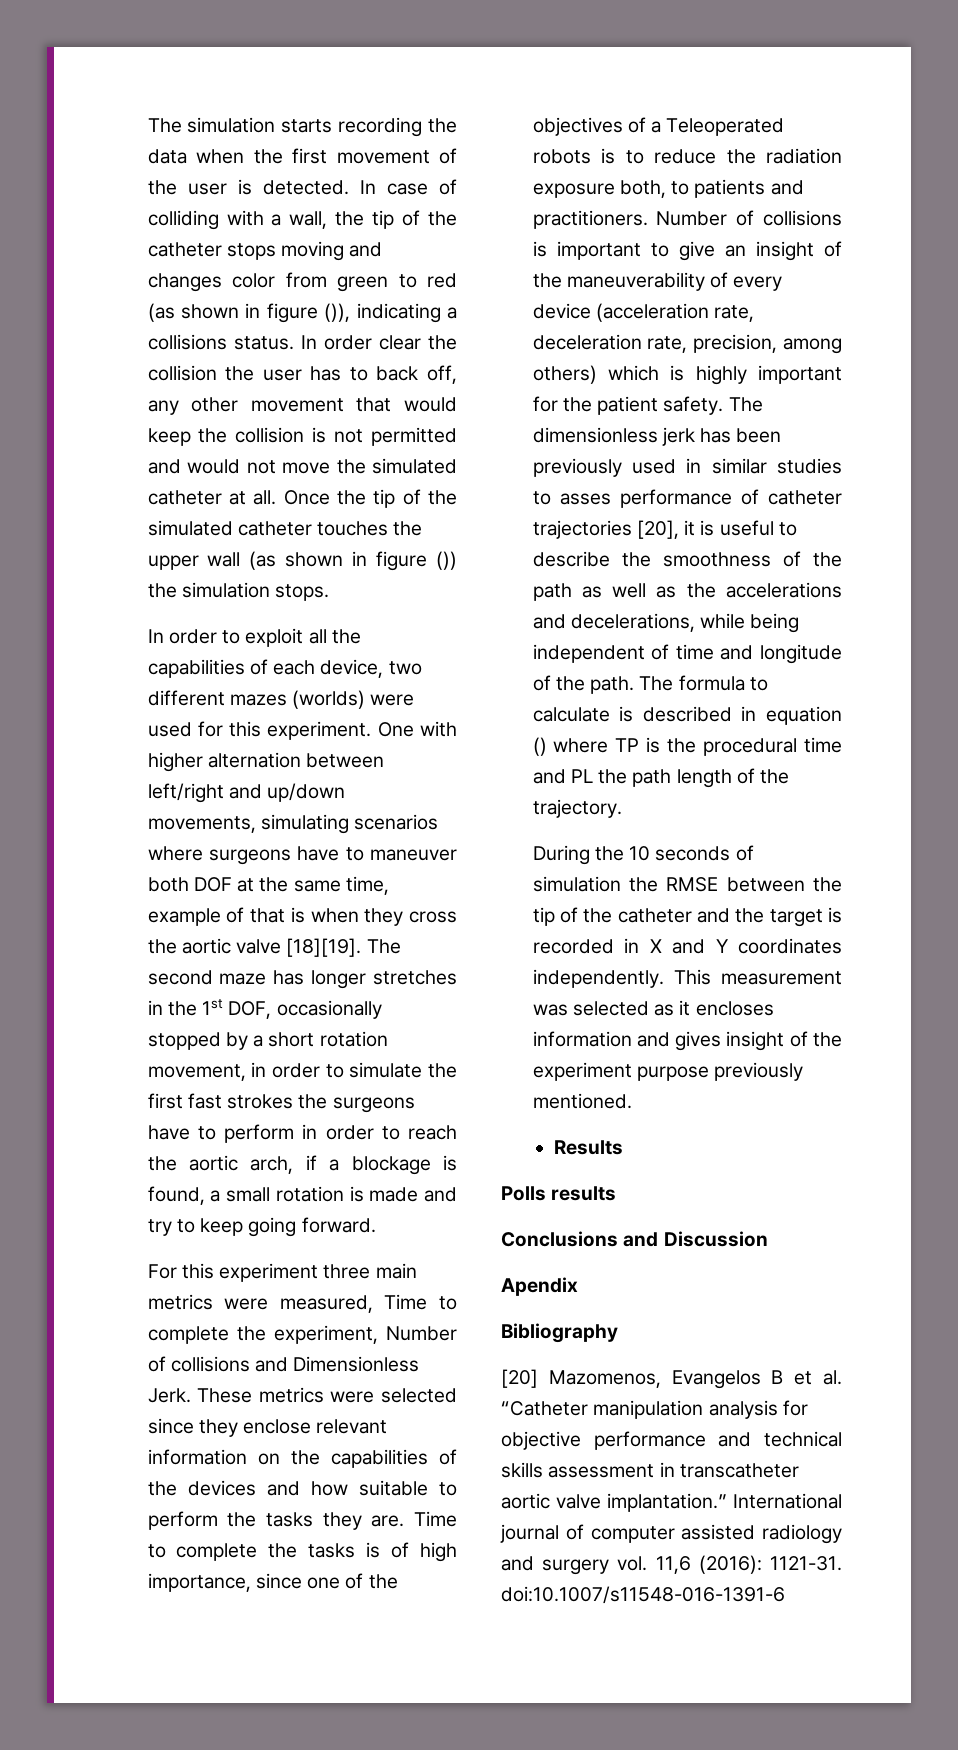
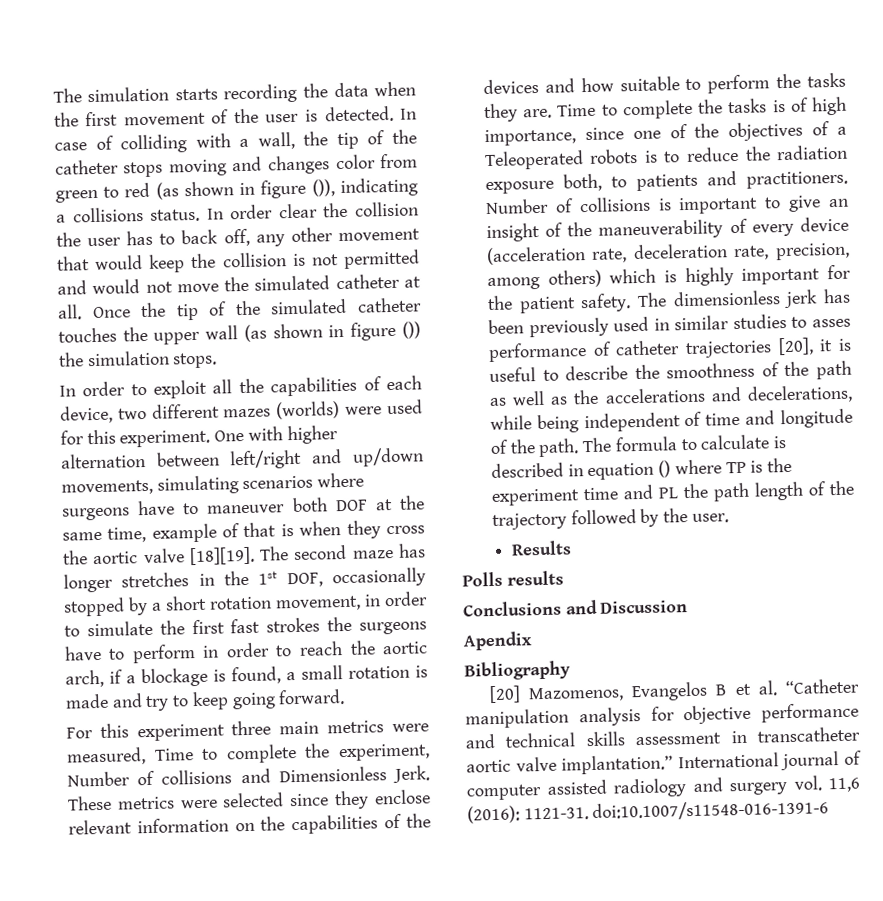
[703,738,798,756] procedural -> [490,488,580,507] experiment
[532,799,622,818] [532,845,754,865] [532,876,842,892] [532,907,842,927] [532,938,842,954] [532,969,842,988] [532,1000,774,1016] [532,1031,843,1051] [532,1062,804,1081] [532,1093,632,1109] trajectory. // During the 10 seconds of simulation the RMSE between the tip of the catheter and the target is recorded in X and Y coordinates independently. This measurement was selected as it encloses information and gives insight of the experiment purpose previously mentioned. -> [491,508,729,531] trajectory followed by the user.

